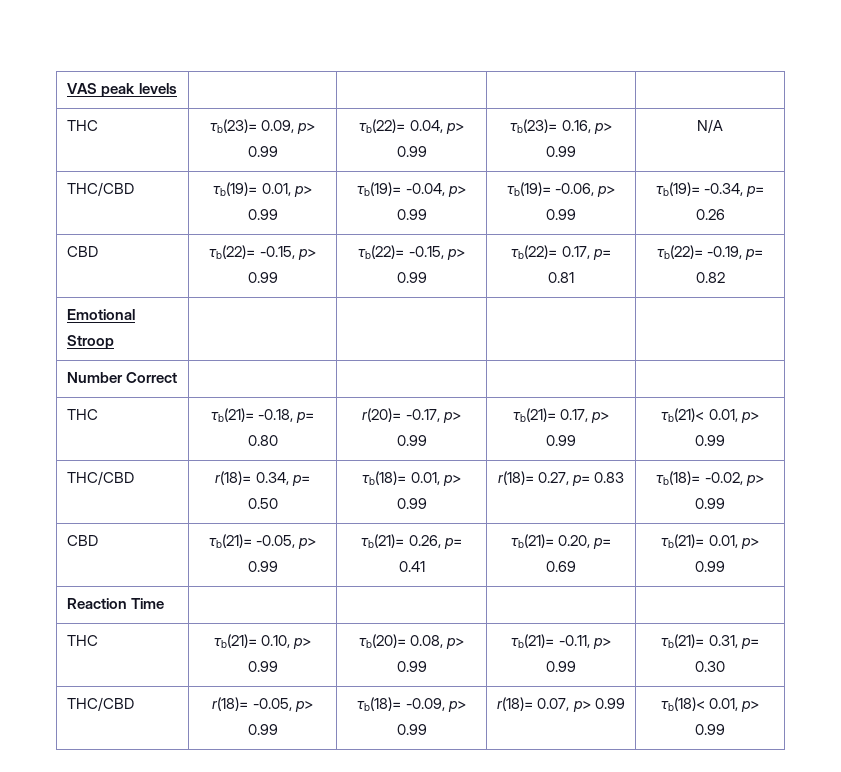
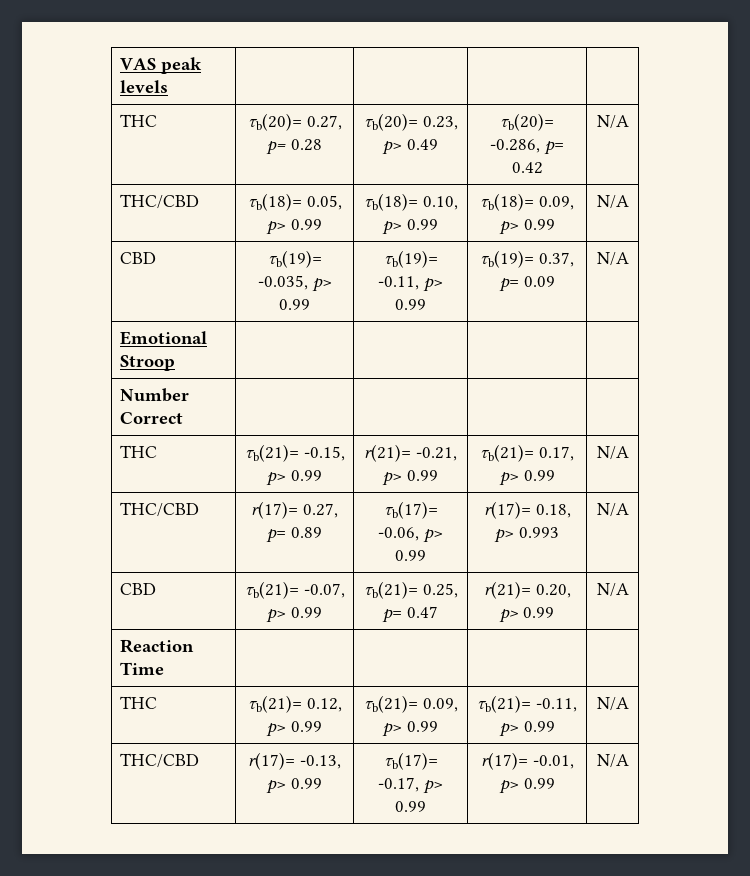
[209,119,316,134] [247,146,278,157] [359,119,464,134] [396,146,427,157] [510,119,612,134] [546,146,576,157] [697,119,723,133] [67,182,135,196] [213,182,312,197] [247,209,278,220] [357,182,466,197] [396,209,427,220] [506,182,616,197] [546,209,576,220] [655,182,765,197] [695,209,725,220] [67,246,99,257] [209,245,316,260] [247,272,278,283] [358,245,465,260] [396,272,427,283] [511,245,611,260] [548,272,574,283] [656,245,764,260] [695,272,725,283] τb(23)= 0.09, p> 0.99 | τb(22)= 0.04, p> 0.99 | τb(23)= 0.16, p> 0.99 | N/A // THC/CBD | τb(19)= 0.01, p> 0.99 | τb(19)= -0.04, p> 0.99 | τb(19)= -0.06, p> 0.99 | τb(19)= -0.34, p= 0.26 // CBD | τb(22)= -0.15, p> 0.99 | τb(22)= -0.15, p> 0.99 | τb(22)= 0.17, p= 0.81 | τb(22)= -0.19, p= 0.82 -> [247,113,342,131] [266,139,322,155] [363,113,458,131] [382,139,438,155] [500,113,554,131] [490,139,564,155] [511,162,543,174] [596,115,629,129] [120,194,200,209] [247,193,342,211] [266,219,322,235] [363,193,458,211] [382,219,438,235] [480,193,574,211] [498,219,555,235] [596,195,629,209] [120,252,157,264] [267,250,322,268] [257,275,332,292] [279,299,310,310] [383,250,438,268] [378,276,443,292] [395,299,426,310] [480,250,574,268] [498,276,555,292] [596,252,629,266] τb(20)= 0.27, p= 0.28 | τb(20)= 0.23, p> 0.49 | τb(20)= -0.286, p= 0.42 | N/A // THC/CBD | τb(18)= 0.05, p> 0.99 | τb(18)= 0.10, p> 0.99 | τb(18)= 0.09, p> 0.99 | N/A // CBD | τb(19)= -0.035, p> 0.99 | τb(19)= -0.11, p> 0.99 | τb(19)= 0.37, p= 0.09 | N/A
[258,409,315,423] [247,435,278,446] [362,408,440,422] -0.18, p= 0.80 | r(20)= -0.17, -> [303,446,345,461] [266,470,322,486] [364,444,457,462] -0.15, p> 0.99 | r(21)= -0.21,
[661,408,759,423] [695,435,725,446] [67,471,135,485] [215,471,310,486] [247,498,278,509] [362,471,461,486] [396,498,427,509] [497,471,625,486] [656,471,764,486] [695,498,725,509] τb(21)< 0.01, p> 0.99 // THC/CBD | r(18)= 0.34, p= 0.50 | τb(18)= 0.01, p> 0.99 | r(18)= 0.27, p= 0.83 | τb(18)= -0.02, p> 0.99 -> [596,446,629,460] [120,502,200,517] [251,501,338,519] [266,527,322,543] [383,501,438,519] [378,527,443,543] [395,550,426,561] [483,501,571,519] [494,527,559,543] [596,503,629,517] N/A // THC/CBD | r(17)= 0.27, p= 0.89 | τb(17)= -0.06, p> 0.99 | r(17)= 0.18, p> 0.993 | N/A
[256,535,317,549] [247,561,278,572] [361,534,462,549] [398,561,425,572] [510,534,612,549] [546,561,576,572] [661,534,759,549] [695,561,725,572] -0.05, p> 0.99 | τb(21)= 0.26, p= 0.41 | τb(21)= 0.20, p= 0.69 | τb(21)= 0.01, p> 0.99 -> [303,583,345,598] [266,607,322,623] [363,581,458,599] [382,606,438,623] [483,581,571,599] [499,607,554,623] [596,583,629,597] -0.07, p> 0.99 | τb(21)= 0.25, p= 0.47 | r(21)= 0.20, p> 0.99 | N/A
[261,635,312,649] [247,661,278,672] [358,634,443,648] 0.10, p> 0.99 | τb(20)= 0.08, -> [306,698,342,712] [266,721,322,737] [363,695,458,713] 0.12, p> 0.99 | τb(21)= 0.09,
[661,634,759,649] [695,661,725,672] [67,697,135,711] [212,697,313,712] [247,724,278,735] [357,697,466,712] [396,724,427,735] [497,697,625,712] [660,697,760,712] [695,724,725,735] τb(21)= 0.31, p= 0.30 // THC/CBD | r(18)= -0.05, p> 0.99 | τb(18)= -0.09, p> 0.99 | r(18)= 0.07, p> 0.99 | τb(18)< 0.01, p> 0.99 -> [596,697,629,711] [120,753,200,768] [248,752,341,770] [266,778,322,794] [383,752,438,770] [378,777,443,794] [395,801,426,812] [480,752,574,770] [498,778,555,794] [596,754,629,768] N/A // THC/CBD | r(17)= -0.13, p> 0.99 | τb(17)= -0.17, p> 0.99 | r(17)= -0.01, p> 0.99 | N/A

